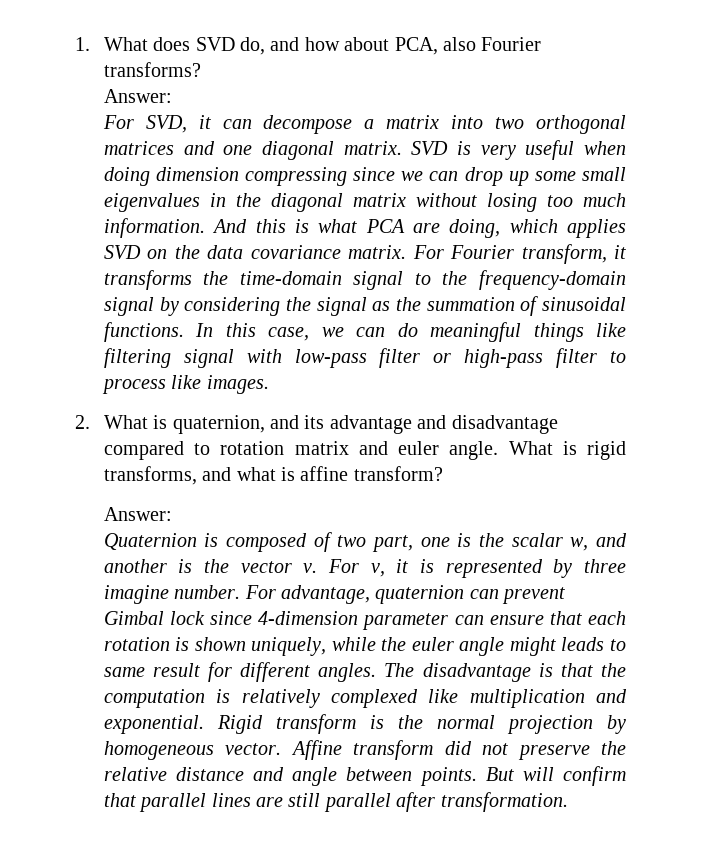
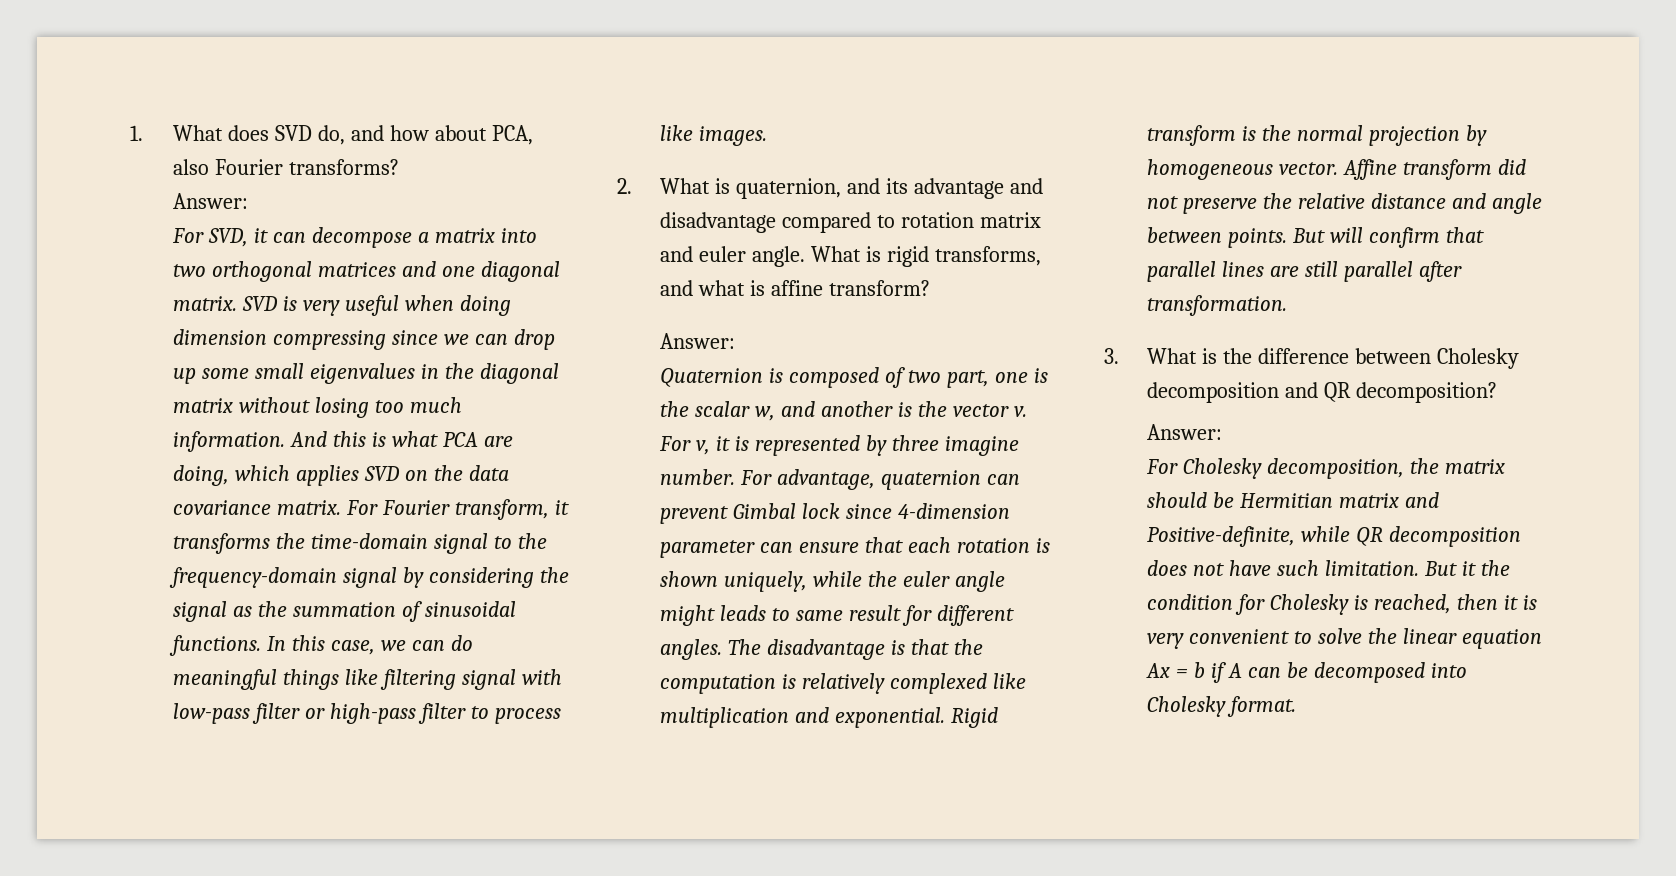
(568, 802) none -> [1104,348,1520,369] [1147,382,1498,403] [1147,424,1223,440] [1146,458,1506,479] [1147,492,1440,508] [1147,526,1522,547] [1147,560,1510,576] [1147,594,1537,615] [1147,628,1542,649] [1146,662,1467,683] [1147,696,1297,717] // 3. What is the difference between Cholesky decomposition and QR decomposition? // Answer: // For Cholesky decomposition, the matrix should be Hermitian matrix and Positive-definite, while QR decomposition does not have such limitation. But it the condition for Cholesky is reached, then it is very convenient to solve the linear equation Ax = b if A can be decomposed into Cholesky format.

